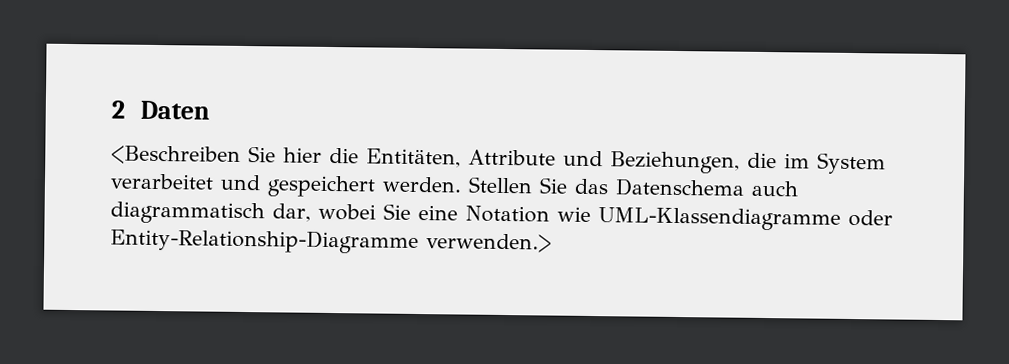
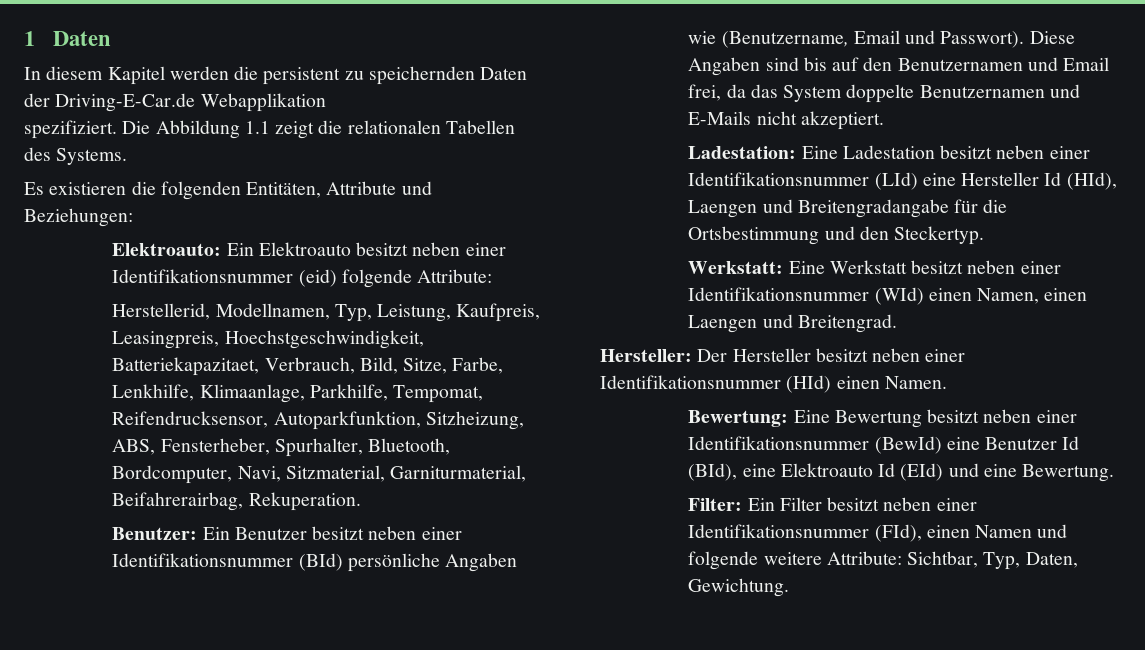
[111,100,125,119] 2 -> [24,31,35,46] 1
[111,145,886,175] [110,173,799,198] [110,201,893,231] [110,228,552,255] <Beschreiben Sie hier die Entitäten, Attribute und Beziehungen, die im System verarbeitet und gespeichert werden. Stellen Sie das Datenschema auch diagrammatisch dar, wobei Sie eine Notation wie UML-Klassendiagramme oder Entity-Relationship-Diagramme verwenden.> -> [24,66,528,85] [24,93,326,112] [24,120,515,139] [24,147,128,165] [24,181,432,200] [24,208,133,227] [112,242,506,256] [112,269,493,288] [112,303,541,322] [112,330,424,349] [112,357,504,376] [112,384,484,403] [112,411,524,430] [112,438,451,457] [112,465,527,484] [112,492,361,511] [112,526,462,540] [112,553,518,572] [688,30,1075,48] [688,57,1110,76] [688,84,1080,103] [688,111,884,130] [688,145,1090,159] [688,172,1117,190] [688,199,1008,218] [688,226,985,245] [688,260,1061,274] [688,287,1088,305] [688,314,897,333] [600,348,966,362] [600,375,947,393] [688,409,1077,428] [688,436,1080,454] [688,463,1115,482] [688,497,977,511] [688,524,1068,542] [688,551,1078,570] [688,578,790,597] In diesem Kapitel werden die persistent zu speichernden Daten der Driving-E-Car.de Webapplikation // spezifiziert. Die Abbildung 1.1 zeigt die relationalen Tabellen des Systems. // Es existieren die folgenden Entitäten, Attribute und Beziehungen: // Elektroauto: Ein Elektroauto besitzt neben einer Identifikationsnummer (eid) folgende Attribute: // Herstellerid, Modellnamen, Typ, Leistung, Kaufpreis, Leasingpreis, Hoechstgeschwindigkeit, Batteriekapazitaet, Verbrauch, Bild, Sitze, Farbe, Lenkhilfe, Klimaanlage, Parkhilfe, Tempomat, Reifendrucksensor, Autoparkfunktion, Sitzheizung, ABS, Fensterheber, Spurhalter, Bluetooth, Bordcomputer, Navi, Sitzmaterial, Garniturmaterial, Beifahrerairbag, Rekuperation. // Benutzer: Ein Benutzer besitzt neben einer Identifikationsnummer (BId) persönliche Angaben wie (Benutzername, Email und Passwort). Diese Angaben sind bis auf den Benutzernamen und Email frei, da das System doppelte Benutzernamen und E-Mails nicht akzeptiert. // Ladestation: Eine Ladestation besitzt neben einer Identifikationsnummer (LId) eine Hersteller Id (HId), Laengen und Breitengradangabe für die Ortsbestimmung und den Steckertyp. // Werkstatt: Eine Werkstatt besitzt neben einer Identifikationsnummer (WId) einen Namen, einen Laengen und Breitengrad. // Hersteller: Der Hersteller besitzt neben einer Identifikationsnummer (HId) einen Namen. // Bewertung: Eine Bewertung besitzt neben einer Identifikationsnummer (BewId) eine Benutzer Id (BId), eine Elektroauto Id (EId) und eine Bewertung. // Filter: Ein Filter besitzt neben einer Identifikationsnummer (FId), einen Namen und folgende weitere Attribute: Sichtbar, Typ, Daten, Gewichtung.

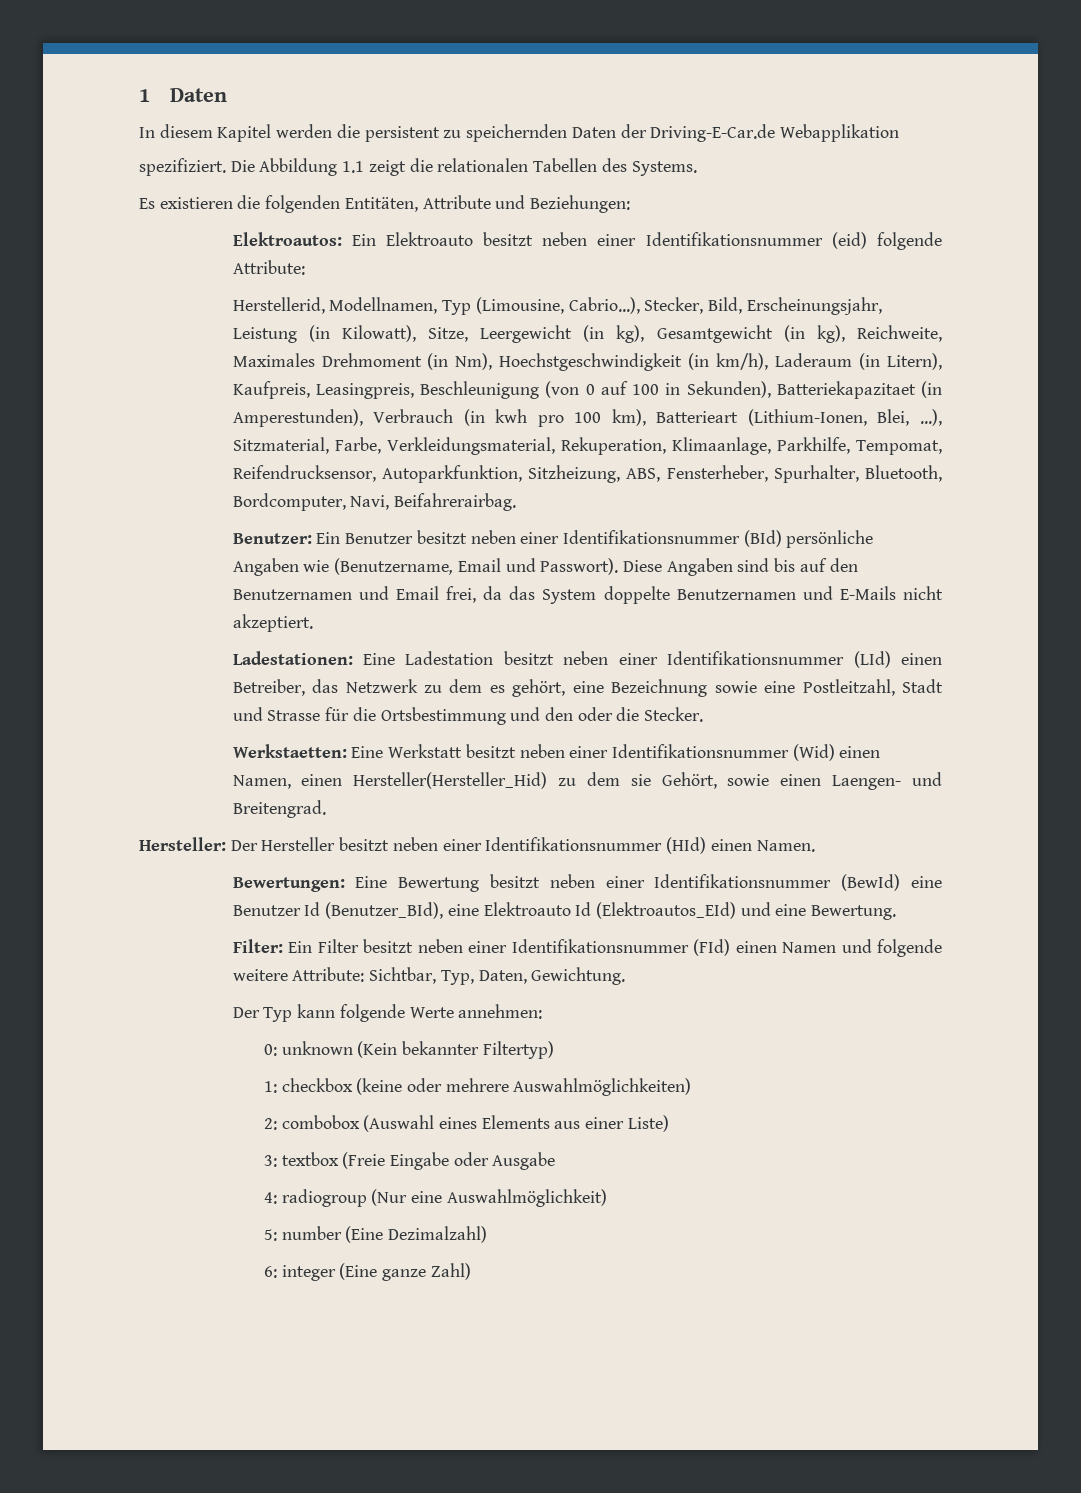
[112,243,222,256] Elektroauto: -> [232,232,342,246] Elektroautos:
[334,303,541,322] [112,330,424,349] [112,357,504,376] [112,384,195,401] Typ, Leistung, Kaufpreis, Leasingpreis, Hoechstgeschwindigkeit, Batteriekapazitaet, Verbrauch, Bild, Sitze, Farbe, Lenkhilfe, -> [442,297,882,315] [232,325,942,343] [232,353,943,371] [232,381,942,399] [232,409,942,427] [232,437,666,455] Typ (Limousine, Cabrio...), Stecker, Bild, Erscheinungsjahr, Leistung (in Kilowatt), Sitze, Leergewicht (in kg), Gesamtgewicht (in kg), Reichweite, Maximales Drehmoment (in Nm), Hoechstgeschwindigkeit (in km/h), Laderaum (in Litern), Kaufpreis, Leasingpreis, Beschleunigung (von 0 auf 100 in Sekunden), Batteriekapazitaet (in Amperestunden), Verbrauch (in kwh pro 100 km), Batterieart (Lithium-Ionen, Blei, ...), Sitzmaterial, Farbe, Verkleidungsmaterial, Rekuperation,
[285,465,527,482] [112,492,361,511] Sitzmaterial, Garniturmaterial, Beifahrerairbag, Rekuperation. -> [394,493,517,511] Beifahrerairbag.
[688,146,797,159] Ladestation: -> [232,651,353,665] Ladestationen:
[922,172,1117,190] [688,199,949,218] eine Hersteller Id (HId), Laengen und Breitengradangabe -> [900,653,942,665] [232,679,943,697] [232,707,321,721] einen Betreiber, das Netzwerk zu dem es gehört, eine Bezeichnung sowie eine Postleitzahl, Stadt und Strasse
[894,226,985,245] [688,261,784,274] Steckertyp. // Werkstatt: -> [577,707,704,722] [232,744,347,758] oder die Stecker. // Werkstaetten:
[874,287,924,305] (WId) -> [792,744,835,761] (Wid)
[688,315,758,333] Laengen -> [353,772,902,790] Hersteller(Hersteller_Hid) zu dem sie Gehört, sowie einen Laengen-
[688,410,789,427] Bewertung: -> [232,877,345,892] Bewertungen:
[688,463,738,481] (BId), -> [325,902,444,919] (Benutzer_BId),
[900,463,944,481] (EId) -> [595,902,736,919] (Elektroautos_EId)
[874,524,922,542] (FId), -> [693,939,731,956] (FId)
(790, 587) none -> [232,1004,543,1022] [263,1041,554,1059] [263,1078,692,1096] [263,1115,669,1132] [263,1152,556,1170] [263,1189,607,1207] [263,1226,488,1243] [263,1263,471,1281] // Der Typ kann folgende Werte annehmen: // 0: unknown (Kein bekannter Filtertyp) // 1: checkbox (keine oder mehrere Auswahlmöglichkeiten) // 2: combobox (Auswahl eines Elements aus einer Liste) // 3: textbox (Freie Eingabe oder Ausgabe // 4: radiogroup (Nur eine Auswahlmöglichkeit) // 5: number (Eine Dezimalzahl) // 6: integer (Eine ganze Zahl)

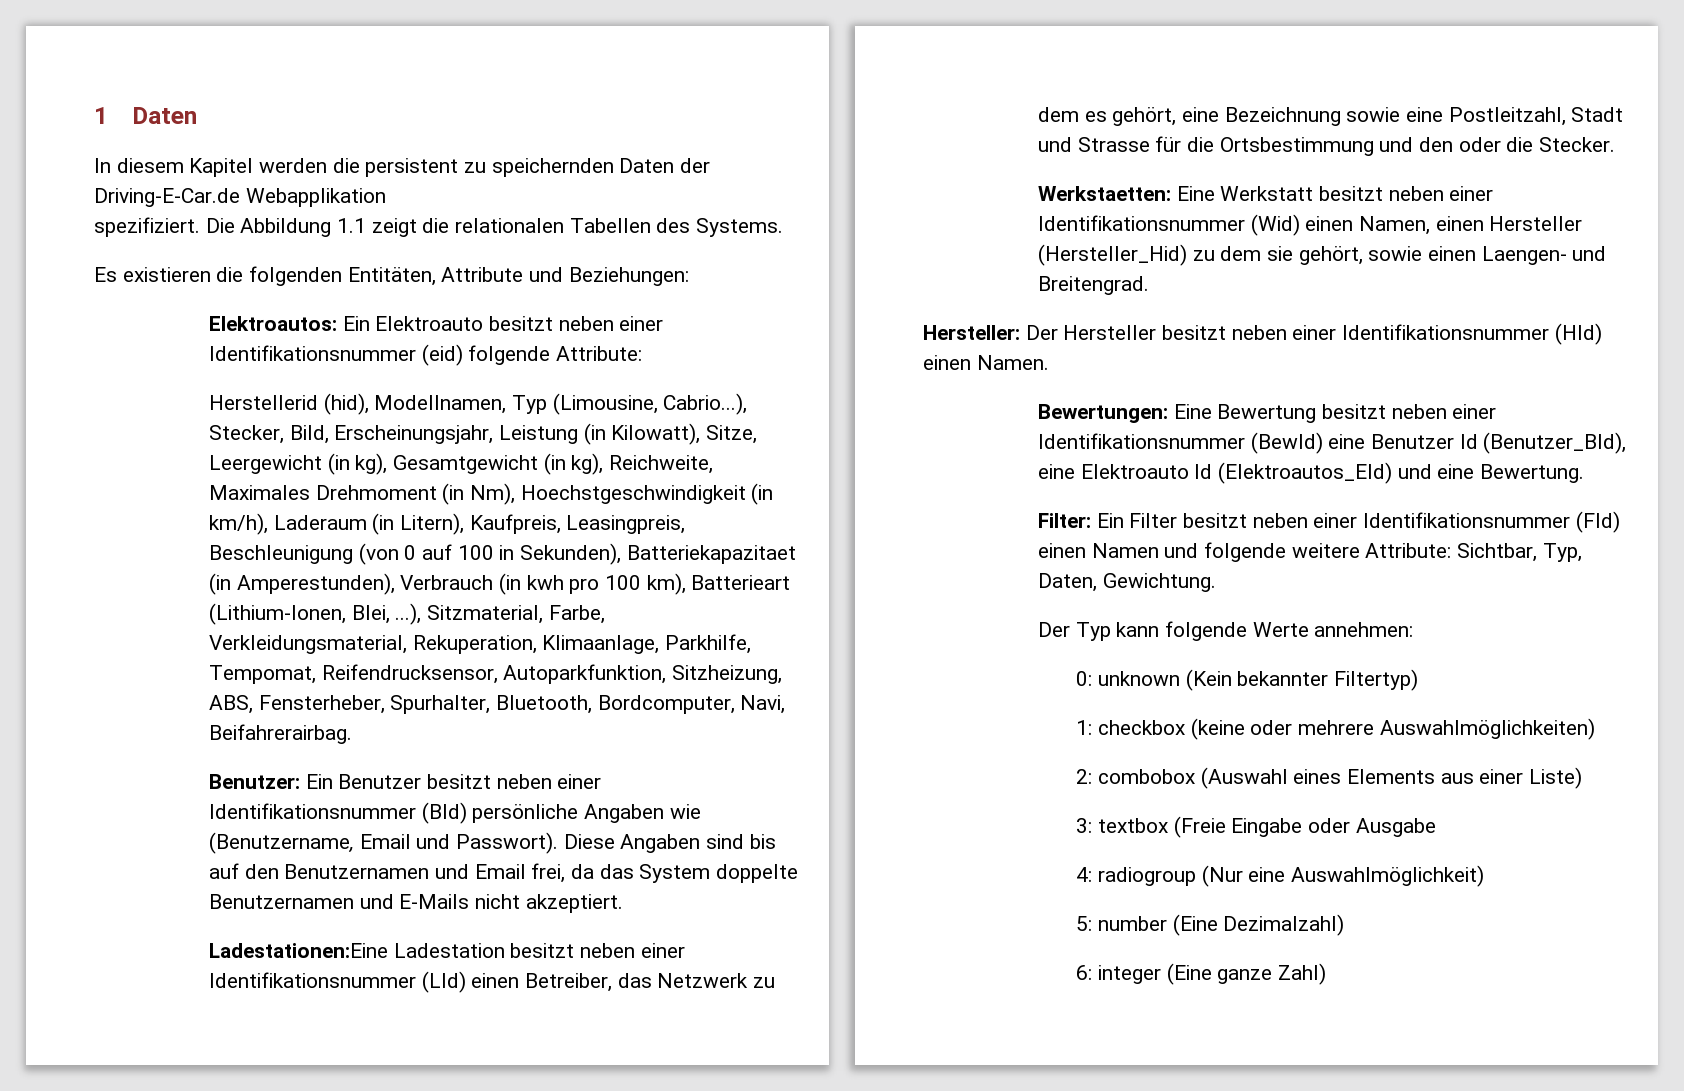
[232,297,325,314] Herstellerid, -> [208,393,369,415] Herstellerid (hid),
[232,651,396,665] Ladestationen: Eine -> [208,943,388,958] Ladestationen:Eine
[353,772,548,789] Hersteller(Hersteller_Hid) -> [1489,216,1583,231] [1037,244,1187,266] Hersteller (Hersteller_Hid)
[661,772,717,789] Gehört, -> [1298,246,1363,265] gehört,

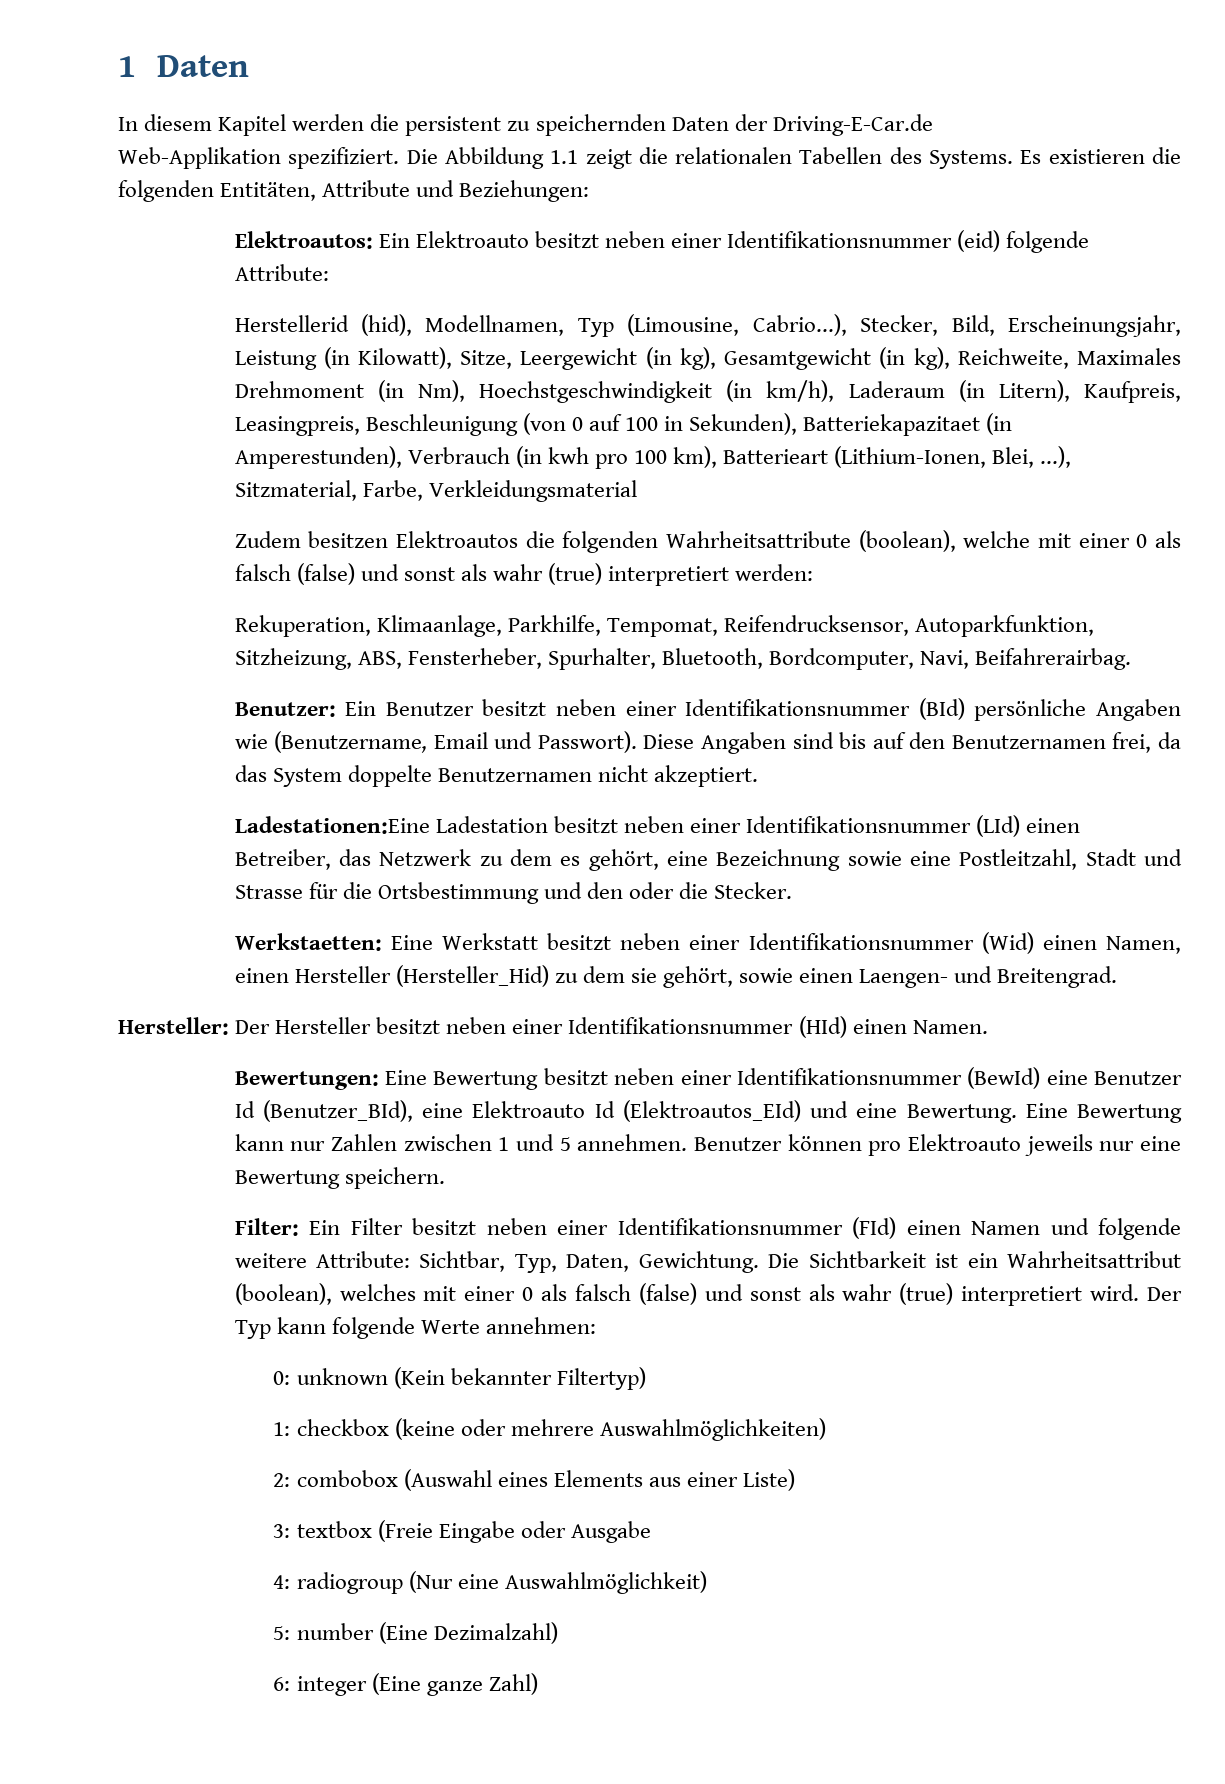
[245,188,386,207] Webapplikation // -> [118,147,281,169] // Web-Applikation
(784, 227) // -> (1014, 159) none
[208,635,407,654] Verkleidungsmaterial, -> [428,480,637,502] [234,530,1181,553] [234,563,814,586] Verkleidungsmaterial // Zudem besitzen Elektroautos die folgenden Wahrheitsattribute (boolean), welche mit einer 0 als falsch (false) und sonst als wahr (true) interpretiert werden: //
[434,864,526,879] und Email -> (1106, 742) none
[359,894,470,909] und E-Mails -> (592, 775) none
(1584, 473) none -> [1025,1103,1183,1123] [234,1134,1181,1156] [234,1167,445,1189] Eine Bewertung kann nur Zahlen zwischen 1 und 5 annehmen. Benutzer können pro Elektroauto jeweils nur eine Bewertung speichern.
(1216, 582) // -> [768,1251,1181,1268] [234,1283,1140,1306] Die Sichtbarkeit ist ein Wahrheitsattribut (boolean), welches mit einer 0 als falsch (false) und sonst als wahr (true) interpretiert wird.

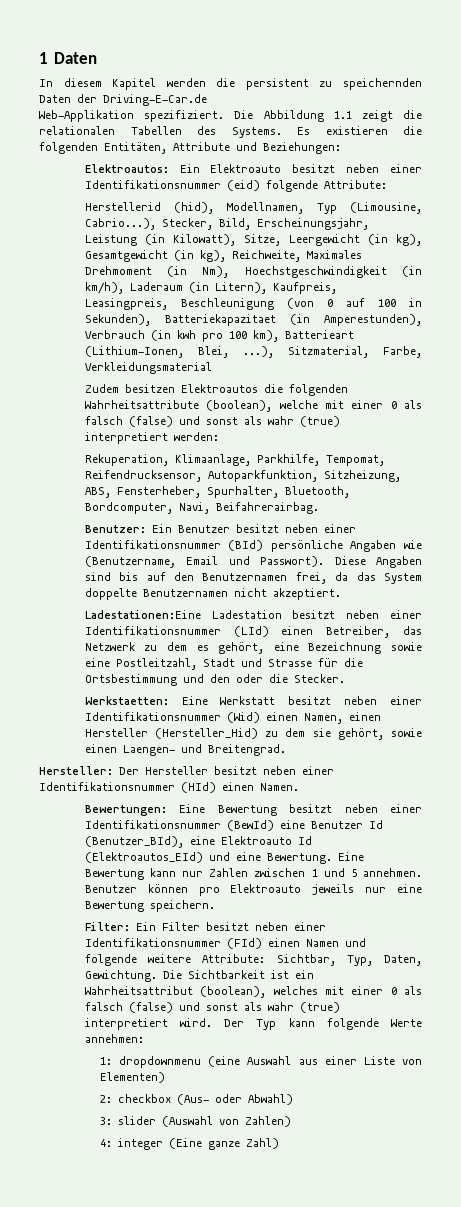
[273,1367,646,1390] [273,1418,826,1441] [273,1469,796,1491] [273,1520,651,1543] [273,1571,707,1594] [273,1622,558,1644] [273,1677,291,1691] 0: unknown (Kein bekannter Filtertyp) // 1: checkbox (keine oder mehrere Auswahlmöglichkeiten) // 2: combobox (Auswahl eines Elements aus einer Liste) // 3: textbox (Freie Eingabe oder Ausgabe // 4: radiogroup (Nur eine Auswahlmöglichkeit) // 5: number (Eine Dezimalzahl) // 6: -> [100,1056,422,1068] [100,1072,166,1083] [100,1094,294,1105] [100,1116,292,1127] [100,1139,113,1147] 1: dropdownmenu (eine Auswahl aus einer Liste von Elementen) // 2: checkbox (Aus- oder Abwahl) // 3: slider (Auswahl von Zahlen) // 4:

